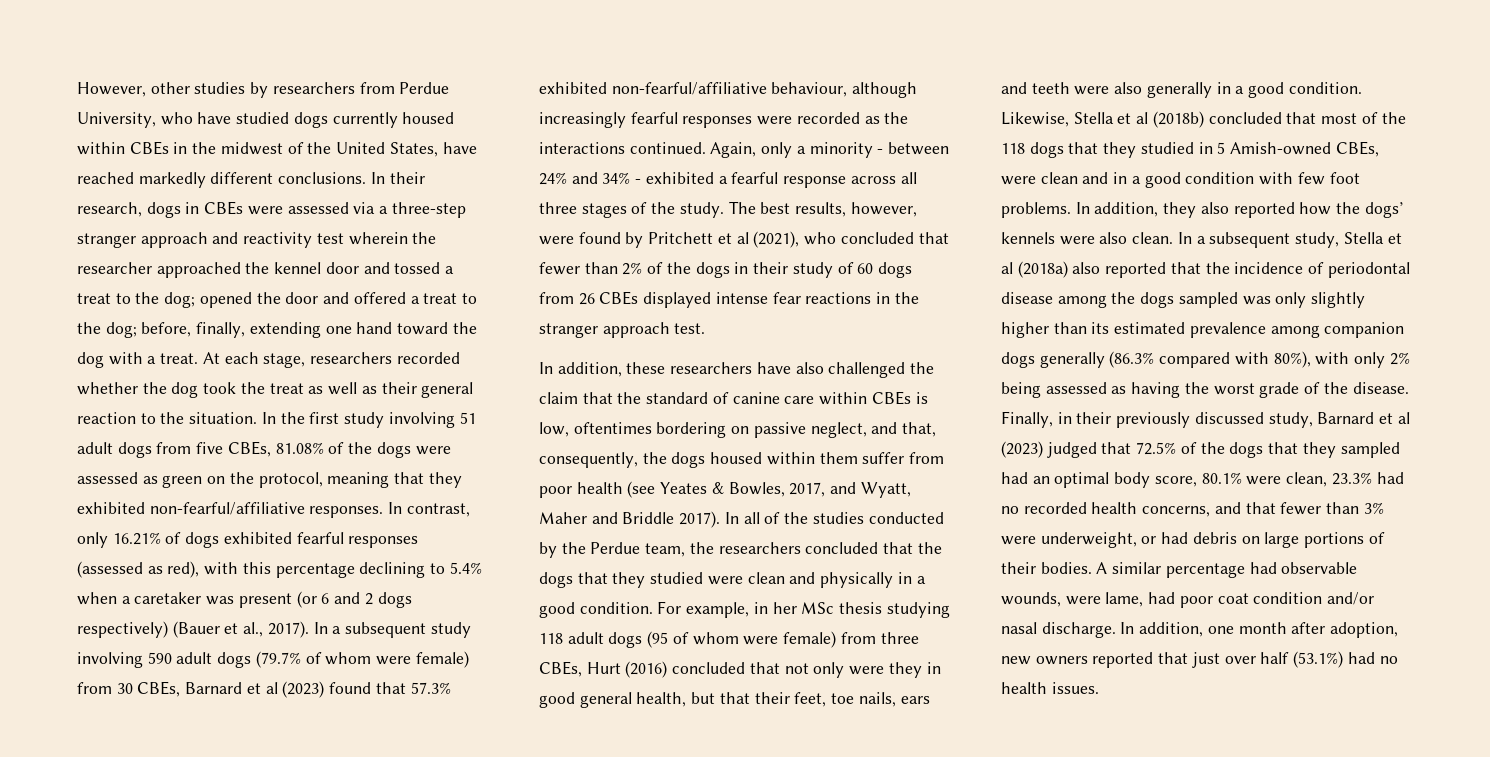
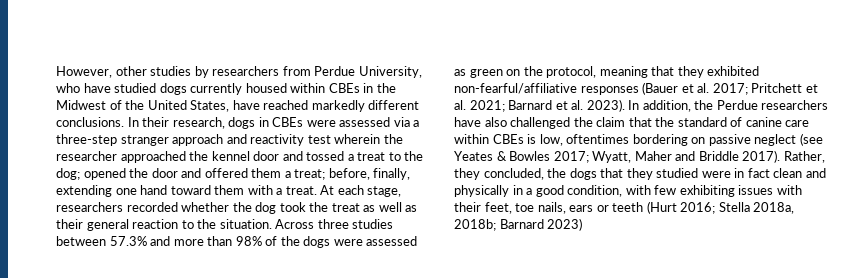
[220,142,283,155] midwest -> [56,100,106,110] Midwest
[410,293,477,304] [77,322,137,338] a treat to the dog; -> [251,168,326,180] them a treat;
[452,322,477,334] [77,352,104,368] the dog -> [214,185,245,195] them
[261,412,476,428] [77,441,324,458] In the first study involving 51 adult dogs from five CBEs, 81.08% -> [275,219,394,229] [56,236,262,246] Across three studies between 57.3% and more than 98%
[309,502,470,518] [77,532,419,548] [77,561,482,578] [77,591,412,608] [77,621,471,638] [77,651,469,668] [77,681,451,698] [539,82,918,98] [539,112,909,128] [539,142,950,158] [539,172,917,188] [539,201,917,218] [539,231,949,248] [539,262,912,278] [539,291,919,308] [539,322,706,338] [539,362,666,377] responses. In contrast, only 16.21% of dogs exhibited fearful responses (assessed as red), with this percentage declining to 5.4% when a caretaker was present (or 6 and 2 dogs respectively) (Bauer et al., 2017). In a subsequent study involving 590 adult dogs (79.7% of whom were female) from 30 CBEs, Barnard et al (2023) found that 57.3% exhibited non-fearful/affiliative behaviour, although increasingly fearful responses were recorded as the interactions continued. Again, only a minority - between 24% and 34% - exhibited a fearful response across all three stages of the study. The best results, however, were found by Pritchett et al (2021), who concluded that fewer than 2% of the dogs in their study of 60 dogs from 26 CBEs displayed intense fear reactions in the stranger approach test. // In addition, these -> [580,82,818,95] [454,99,758,112] responses (Bauer et al. 2017; Pritchett et al. 2021; Barnard et al. 2023). In addition, the Perdue
[810,422,937,438] [539,452,945,468] [539,481,857,498] neglect, and that, consequently, the dogs housed within them suffer from poor health (see Yeates & Bowles, 2017, and -> [754,133,823,146] [454,151,589,163] neglect (see Yeates & Bowles 2017;
[724,512,944,524] [539,542,914,558] In all of the studies conducted by the Perdue team, the researchers concluded that -> [783,151,825,163] [454,168,544,180] Rather, they concluded,
(743, 580) none -> [734,168,770,178] in fact
[579,601,950,618] [539,631,919,648] [539,661,941,678] [539,692,750,708] condition. For example, in her MSc thesis studying 118 adult dogs (95 of whom were female) from three CBEs, Hurt (2016) concluded that not only were they in good general health, but that -> [567,185,802,197] condition, with few exhibiting issues with
[1001,82,1362,98] [1001,111,1406,128] [1001,141,1379,158] [1001,172,1360,188] [1001,202,1404,218] [1001,232,1402,248] [1001,261,1410,278] [1001,292,1366,308] [1001,322,1405,338] [1001,351,1410,368] [1001,382,1409,398] [1001,411,1410,428] [1001,441,1400,458] [1001,472,1404,488] [1001,502,1384,517] [1001,532,1385,548] [1001,562,1358,578] [1001,592,1375,608] [1001,622,1399,638] [1001,651,1398,668] [1001,682,1099,694] and teeth were also generally in a good condition. Likewise, Stella et al (2018b) concluded that most of the 118 dogs that they studied in 5 Amish-owned CBEs, were clean and in a good condition with few foot problems. In addition, they also reported how the dogs’ kennels were also clean. In a subsequent study, Stella et al (2018a) also reported that the incidence of periodontal disease among the dogs sampled was only slightly higher than its estimated prevalence among companion dogs generally (86.3% compared with 80%), with only 2% being assessed as having the worst grade of the disease. Finally, in their previously discussed study, Barnard et al (2023) judged that 72.5% of the dogs that they sampled had an optimal body score, 80.1% were clean, 23.3% had no recorded health concerns, and that fewer than 3% were underweight, or had debris on large portions of their bodies. A similar percentage had observable wounds, were lame, had poor coat condition and/or nasal discharge. In addition, one month after adoption, new owners reported that just over half (53.1%) had no health issues. -> [596,201,795,214] [454,218,583,231] or teeth (Hurt 2016; Stella 2018a, 2018b; Barnard 2023)

